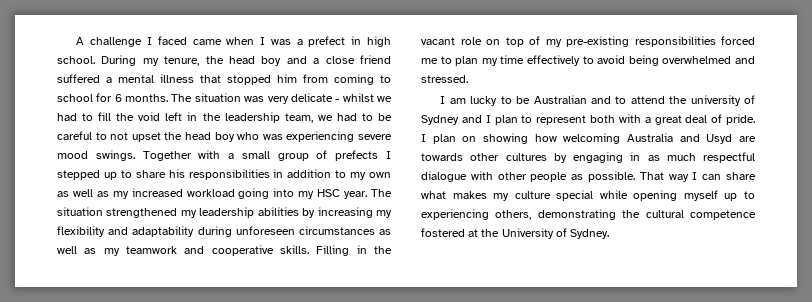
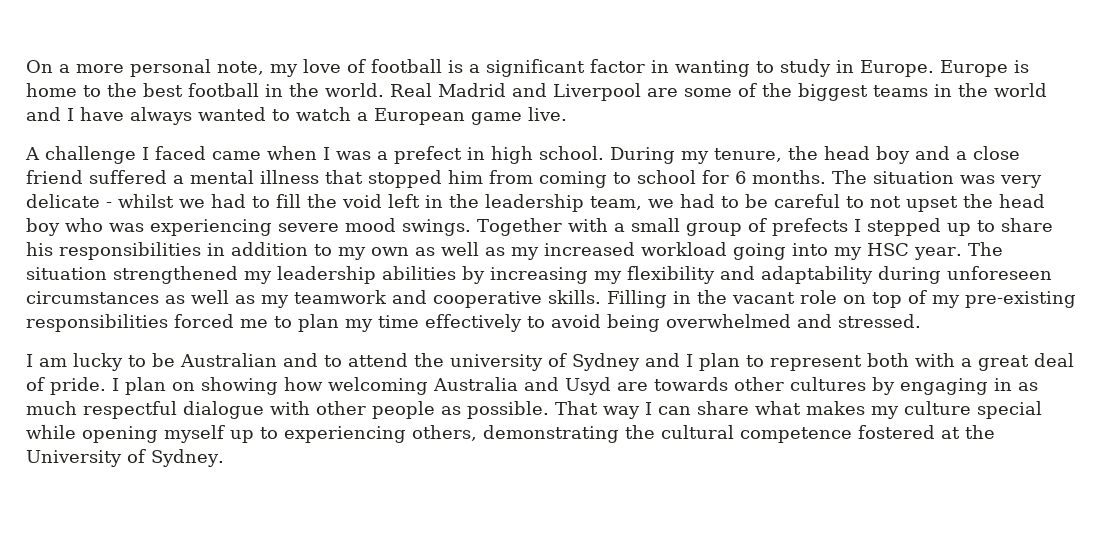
(76, 41) none -> [26,59,1029,77] [26,83,1047,101] [26,107,567,125] On a more personal note, my love of football is a significant factor in wanting to study in Europe. Europe is home to the best football in the world. Real Madrid and Liverpool are some of the biggest teams in the world and I have always wanted to watch a European game live. //

